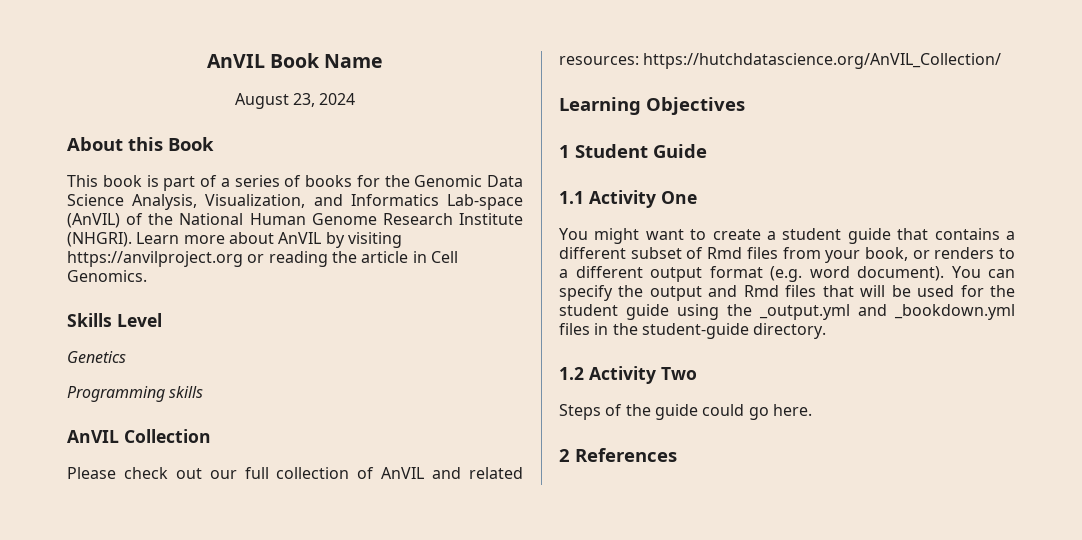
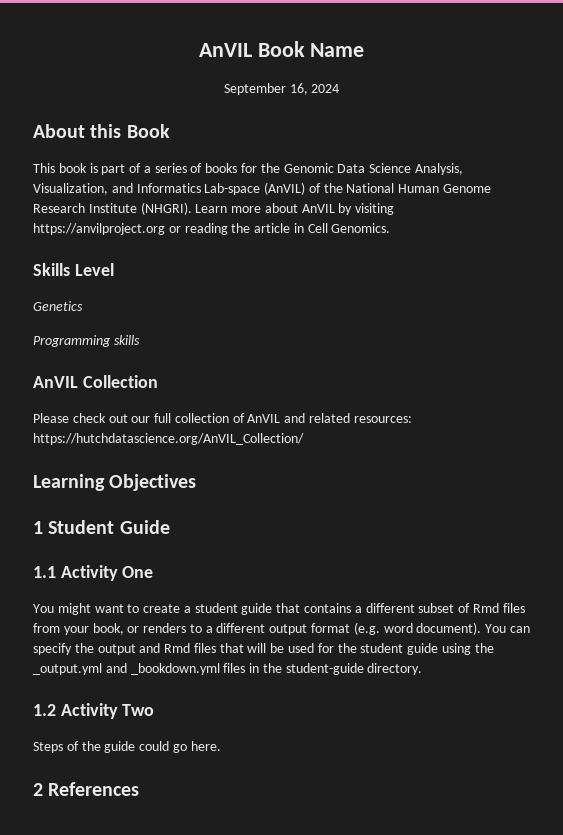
[234,93,315,109] August 23, -> [223,83,308,95] September 16,

